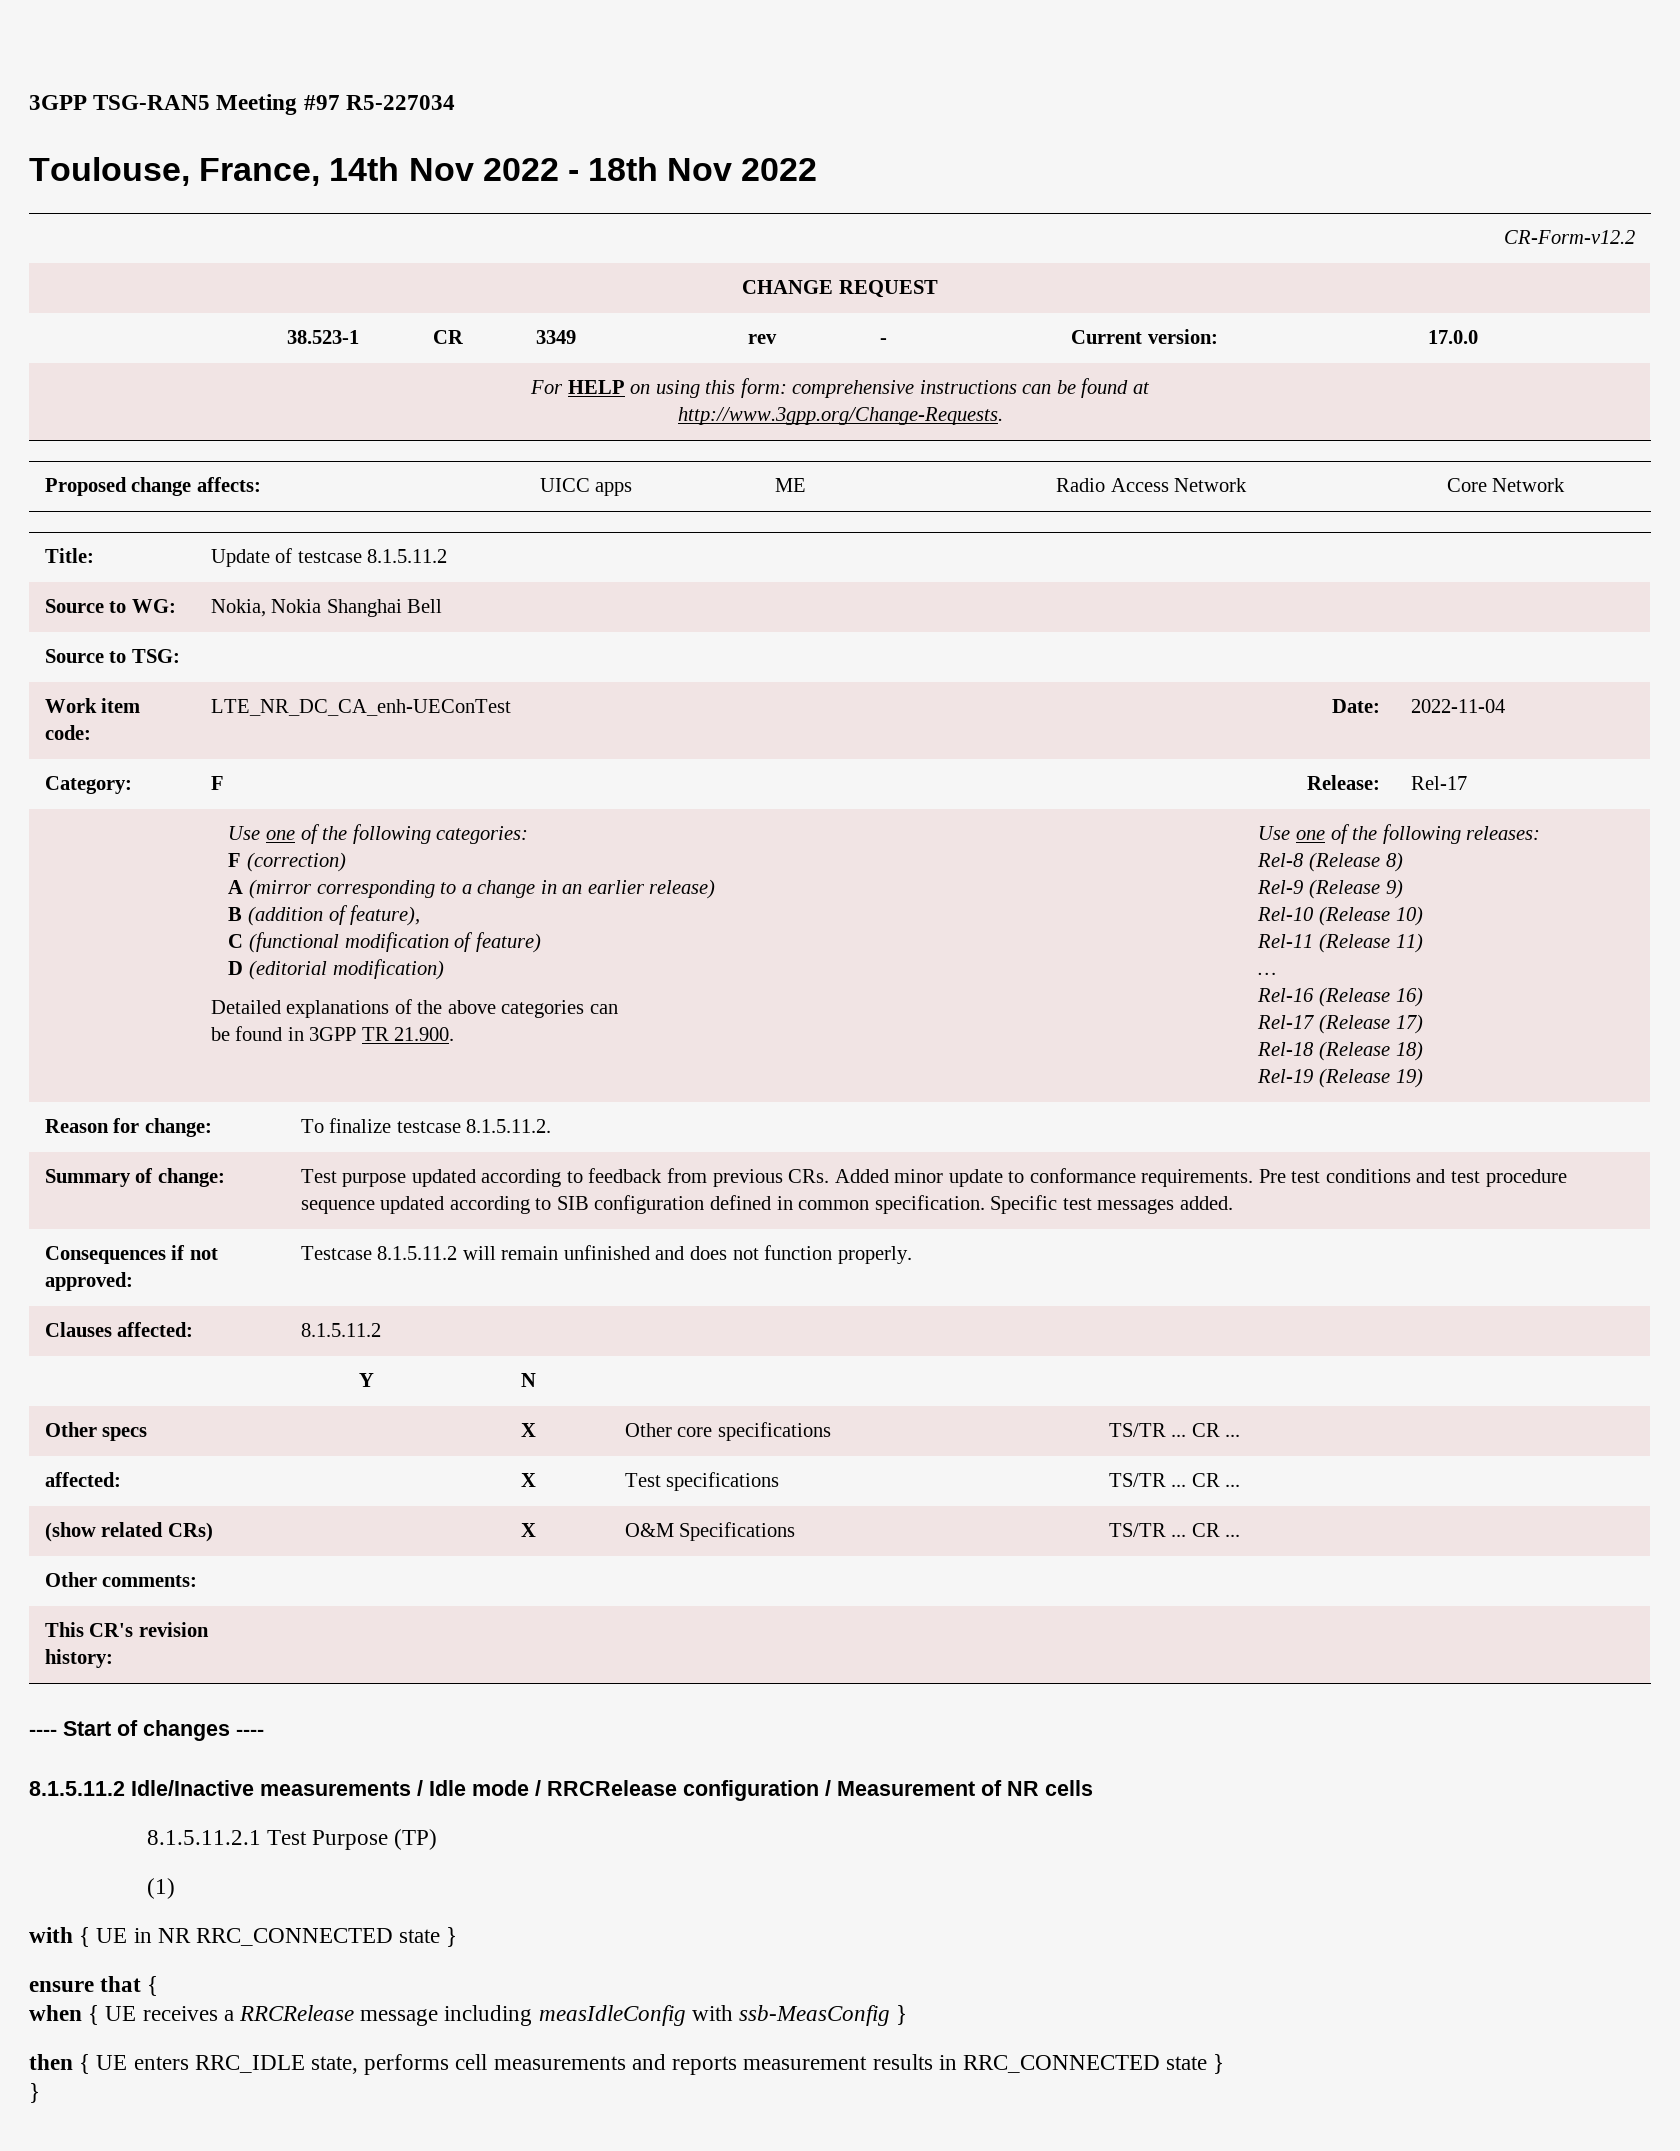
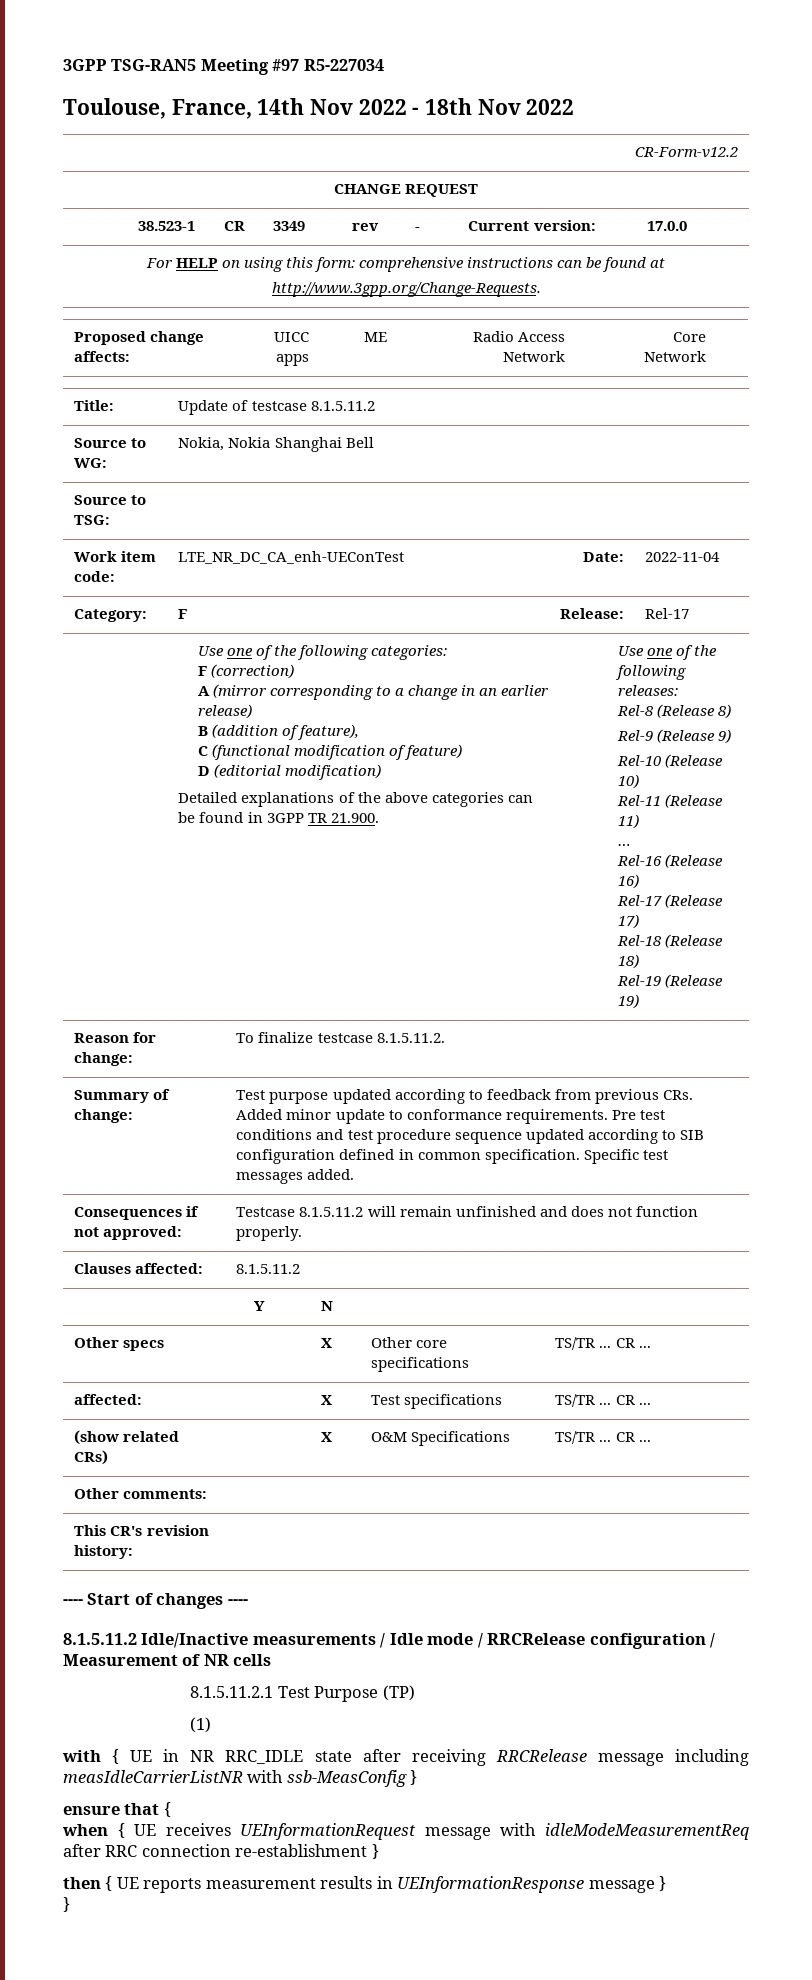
[196,1928,441,1946] RRC_CONNECTED state -> [225,1749,749,1766] [63,1770,407,1787] RRC_IDLE state after receiving RRCRelease message including measIdleCarrierListNR with ssb-MeasConfig
[223,2005,908,2026] [29,2054,666,2075] a RRCRelease message including measIdleConfig with ssb-MeasConfig } // then { UE enters RRC_IDLE state, performs cell measurements and -> [240,1823,749,1840] [63,1844,379,1859] [63,1876,139,1891] UEInformationRequest message with idleModeMeasurementReq after RRC connection re-establishment } // then { UE
[962,2055,1208,2073] RRC_CONNECTED state -> [397,1876,655,1893] UEInformationResponse message

